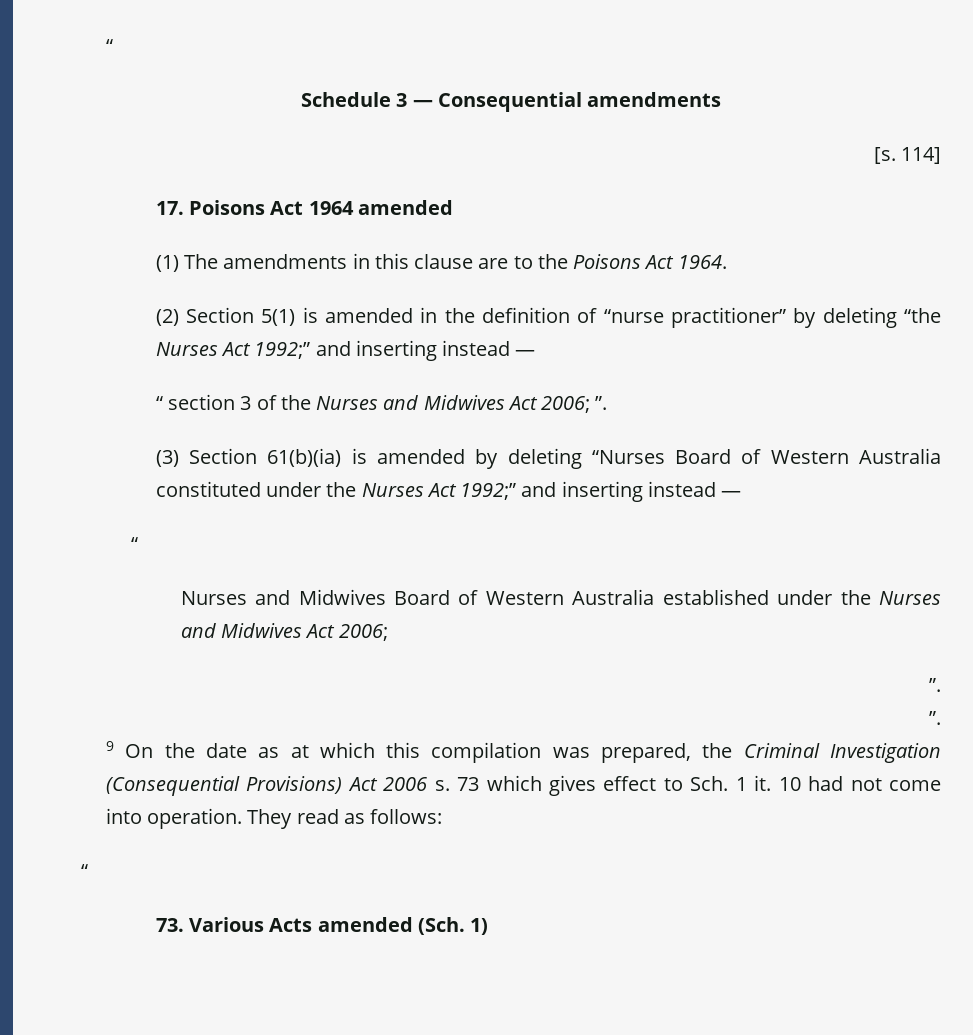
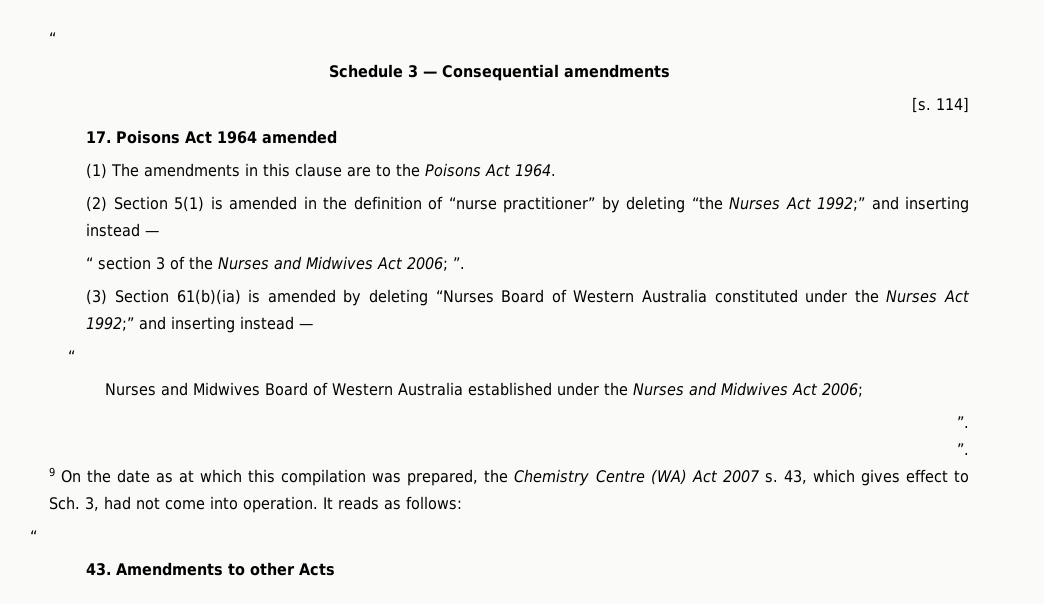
[743,743,942,763] [105,776,480,796] Criminal Investigation (Consequential Provisions) Act 2006 s. 73 -> [514,469,807,486] Chemistry Centre (WA) Act 2007 s. 43,
[735,775,801,791] 1 it. 10 -> [84,497,99,511] 3,
[247,809,339,829] They read -> [322,496,379,510] It reads
[155,917,489,935] 73. Various Acts amended (Sch. 1) -> [86,562,336,576] 43. Amendments to other Acts

